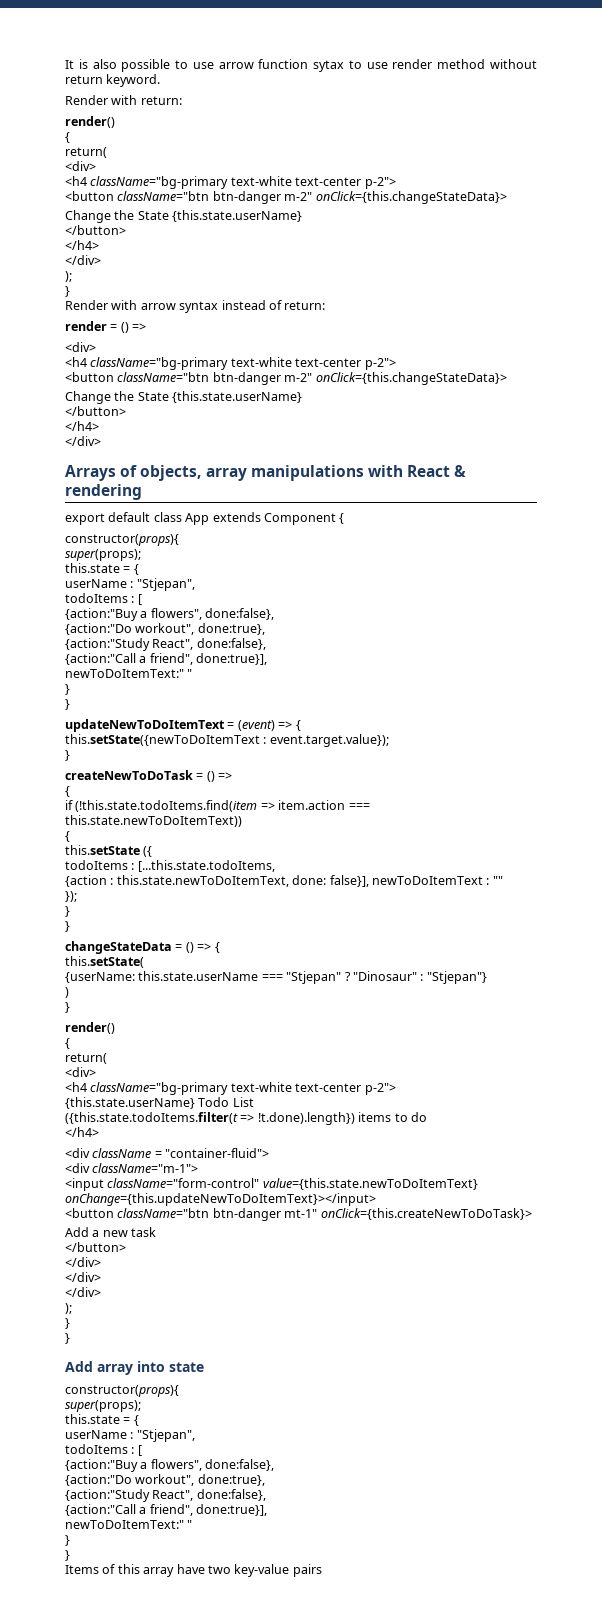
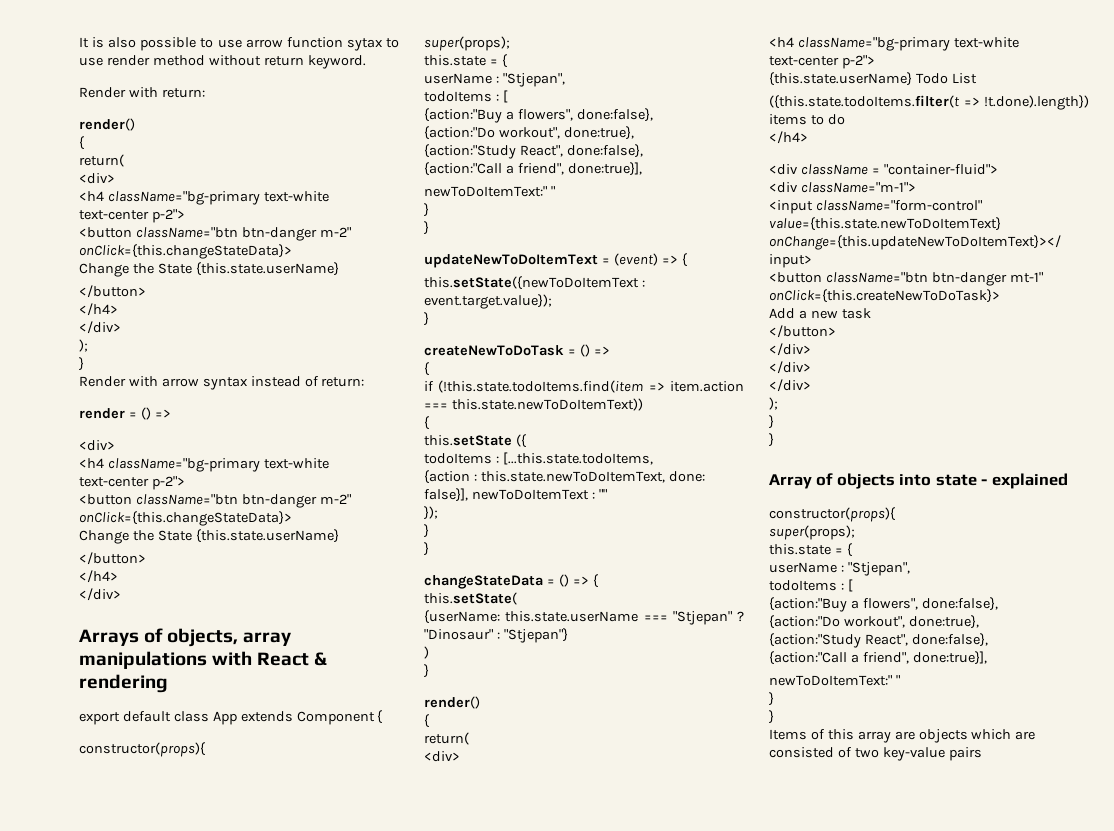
[65,1361,133,1375] Add array -> [769,473,895,489] Array of objects
(204, 1367) none -> [981,473,1068,489] - explained
[176,1564,205,1574] have -> [894,729,1036,743] [769,747,852,758] are objects which are consisted of

